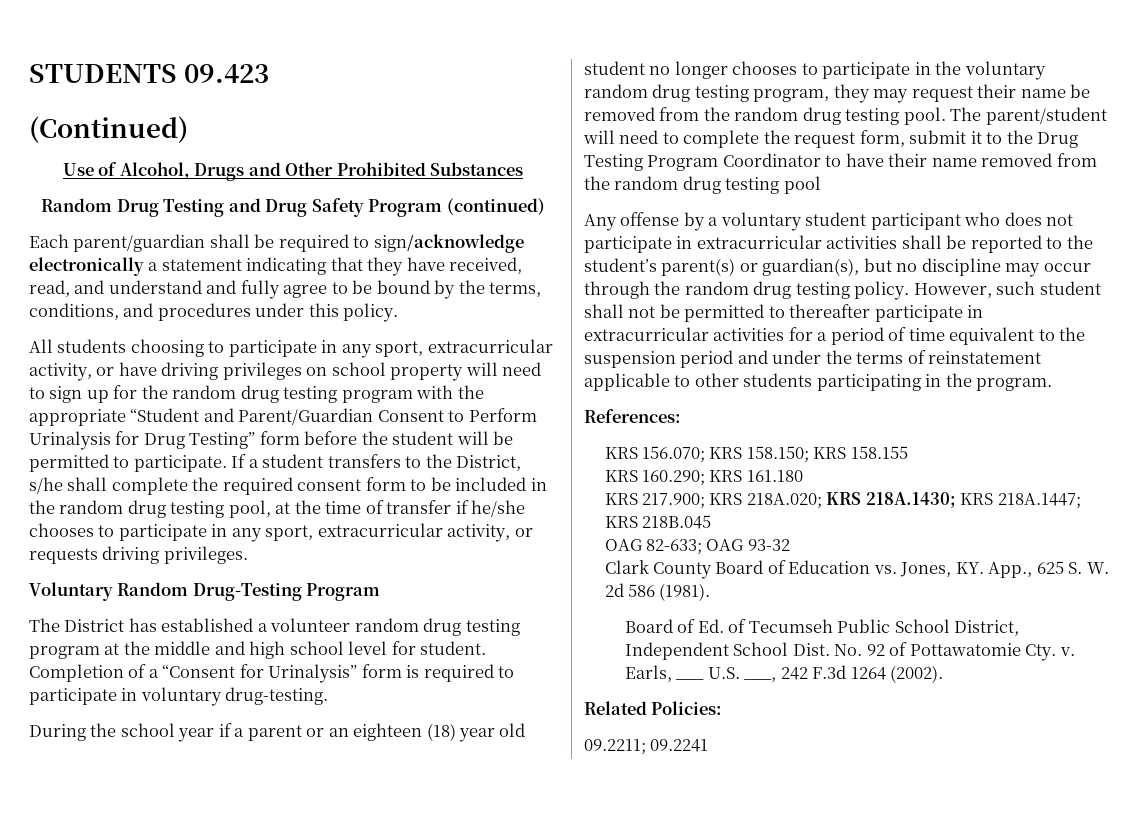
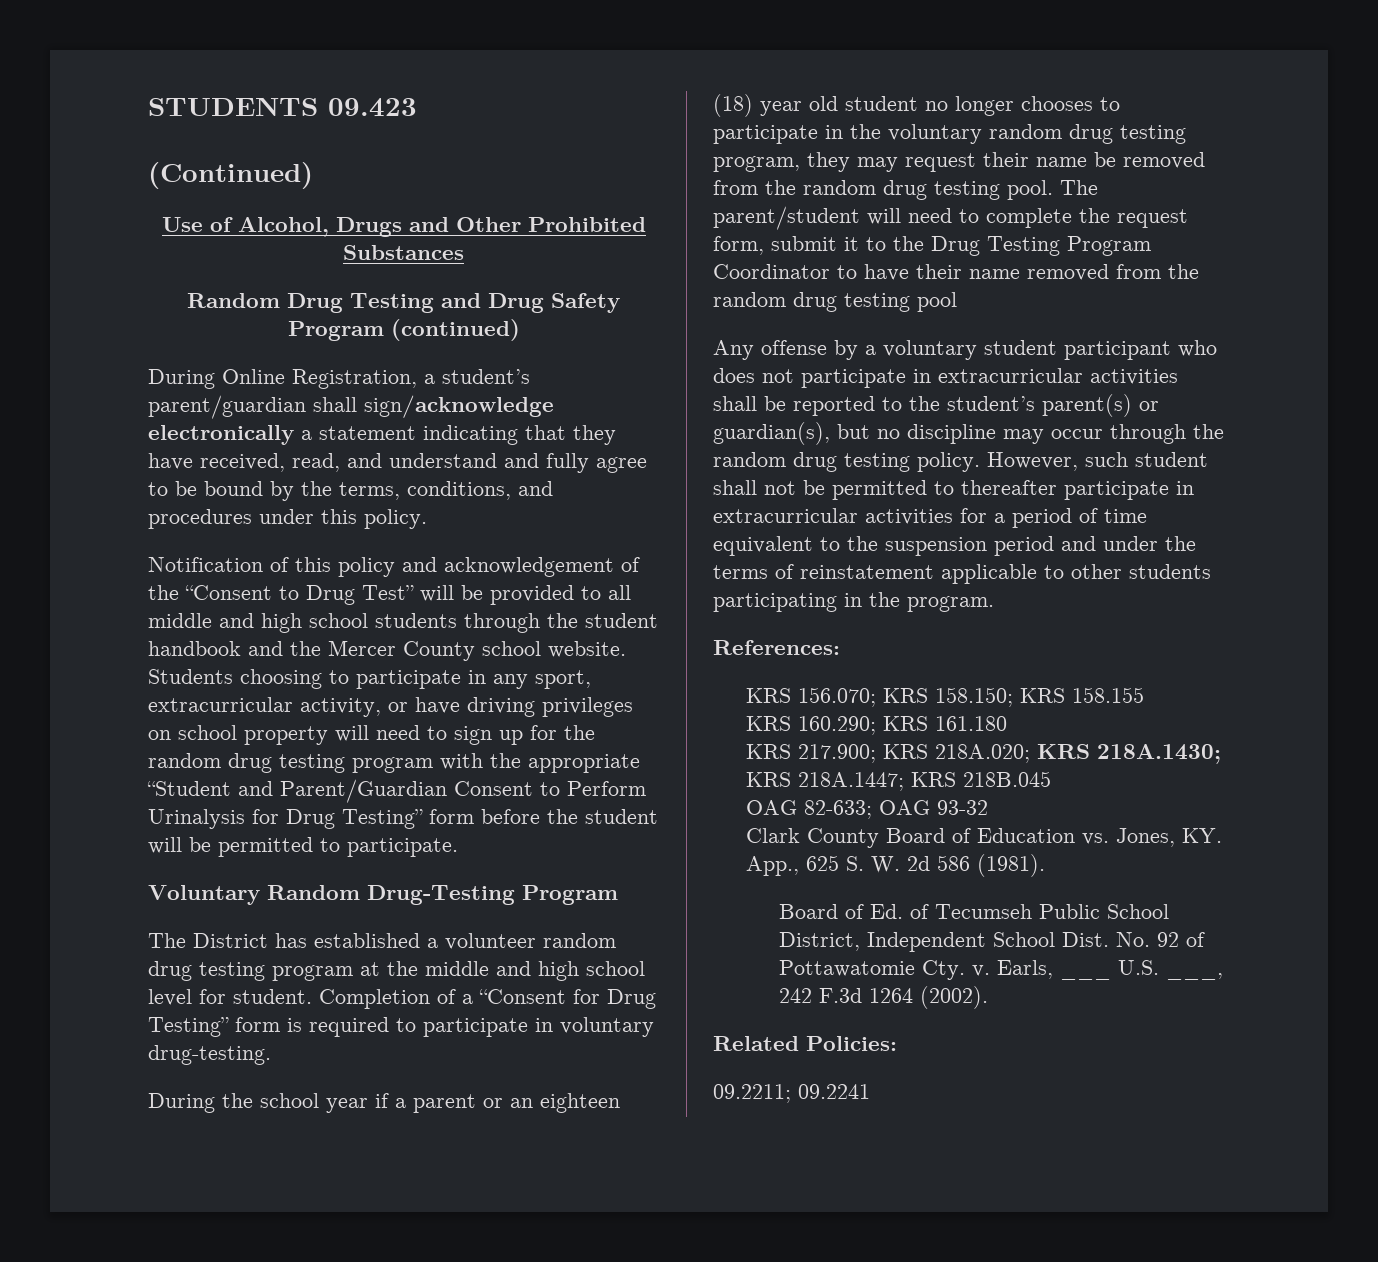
[29,234,370,252] Each parent/guardian shall be required to -> [148,369,530,389] [148,395,357,419] During Online Registration, a student’s parent/guardian shall
[29,339,127,353] All students -> [148,557,640,577] [148,585,631,605] [148,613,658,633] [148,640,626,661] [148,669,233,684] Notification of this policy and acknowledgement of the “Consent to Drug Test” will be provided to all middle and high school students through the student handbook and the Mercer County school website. Students
[231,454,522,471] [29,477,547,495] [29,500,526,518] [29,523,533,542] [29,546,248,564] If a student transfers to the District, s/he shall complete the required consent form to be included in the random drug testing pool, at the time of transfer if he/she chooses to participate in any sport, extracurricular activity, or requests driving privileges. -> (458, 847) none
[268,664,358,683] Urinalysis” -> [607,989,656,1009] [148,1017,229,1037] Drug Testing”

